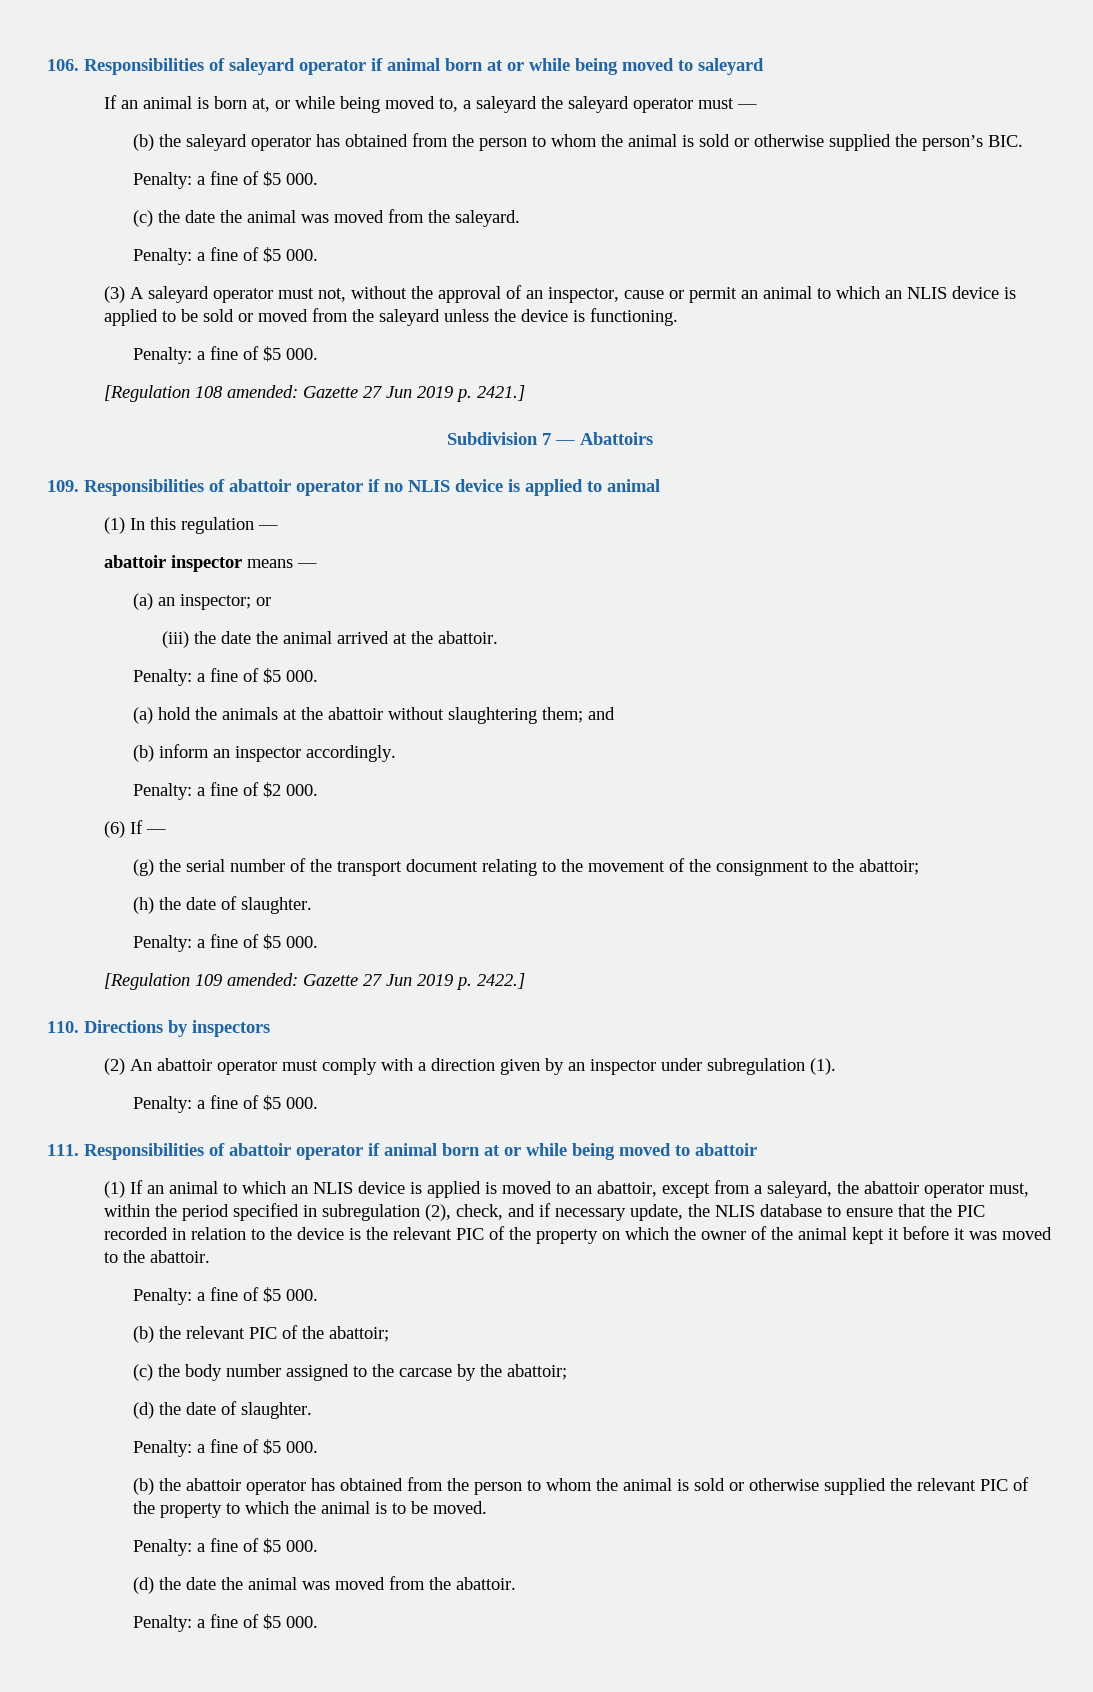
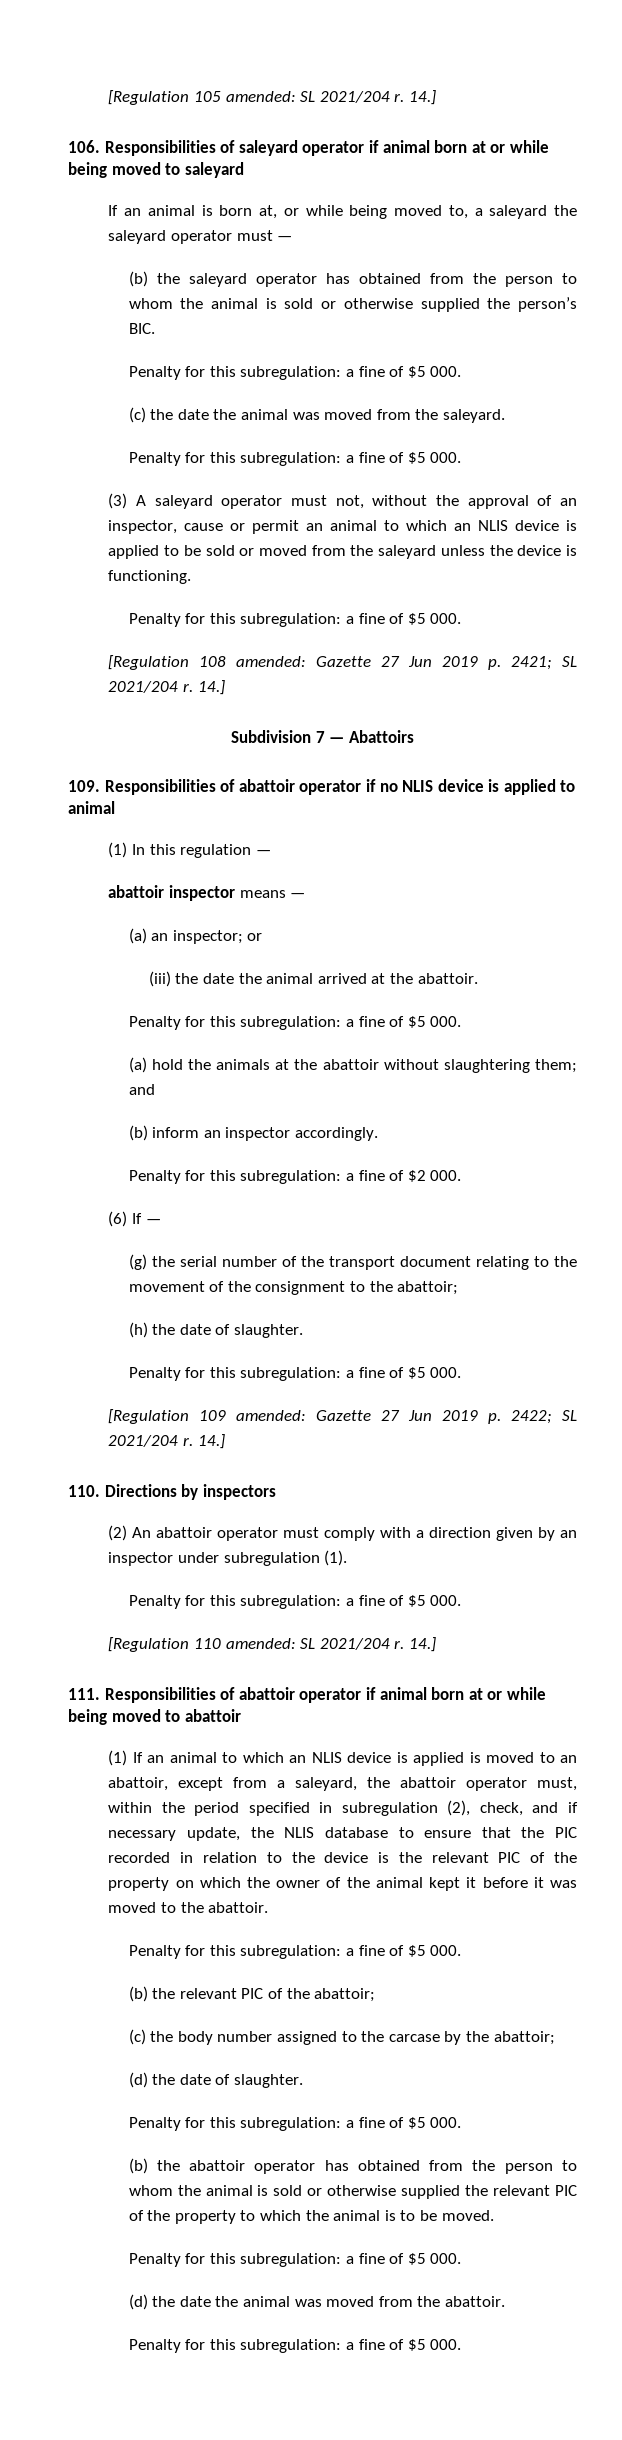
(47, 65) none -> [108,90,436,105] [Regulation 105 amended: SL 2021/204 r. 14.] //
[133,172,193,189] Penalty: -> [128,366,342,380] Penalty for this subregulation:
[133,248,193,265] Penalty: -> [128,452,342,466] Penalty for this subregulation:
[133,347,193,364] Penalty: -> [128,613,342,627] Penalty for this subregulation:
[477,385,526,401] 2421.] -> [511,656,577,670] [108,680,225,695] 2421; SL 2021/204 r. 14.]
[133,669,193,686] Penalty: -> [128,1016,342,1030] Penalty for this subregulation:
[133,783,193,800] Penalty: -> [128,1170,342,1184] Penalty for this subregulation:
[133,935,193,952] Penalty: -> [128,1367,342,1381] Penalty for this subregulation:
[477,973,526,989] 2422.] -> [511,1410,577,1424] [108,1434,225,1449] 2422; SL 2021/204 r. 14.]
[133,1095,319,1113] Penalty: a fine of $5 000. -> [128,1595,462,1609] [108,1637,436,1652] Penalty for this subregulation: a fine of $5 000. // [Regulation 110 amended: SL 2021/204 r. 14.]
[133,1288,193,1305] Penalty: -> [128,1945,342,1959] Penalty for this subregulation:
[133,1440,193,1457] Penalty: -> [128,2117,342,2131] Penalty for this subregulation:
[133,1539,193,1556] Penalty: -> [128,2253,342,2267] Penalty for this subregulation:
[133,1615,193,1632] Penalty: -> [128,2339,342,2353] Penalty for this subregulation:

